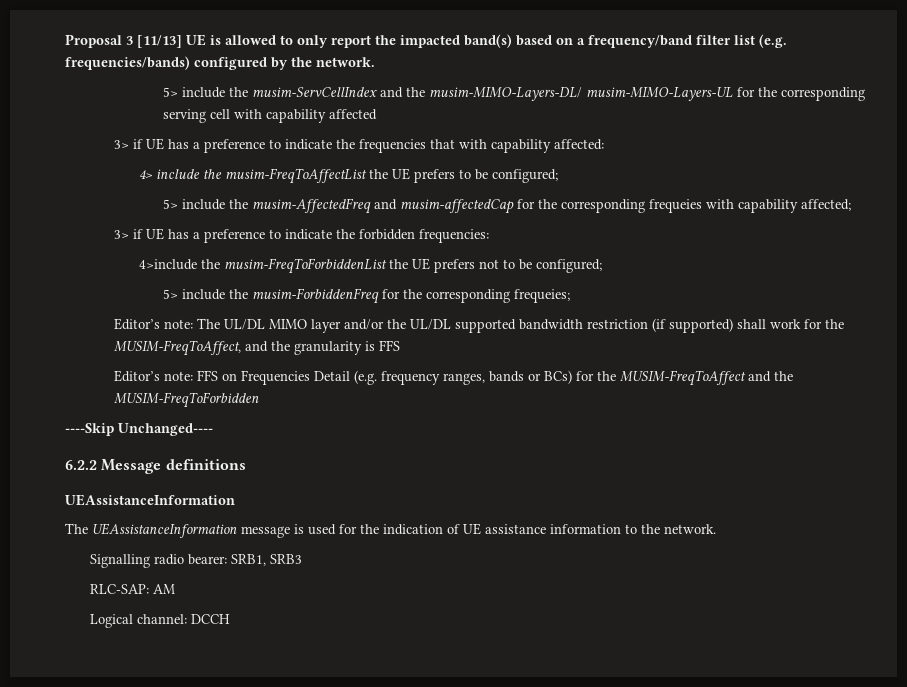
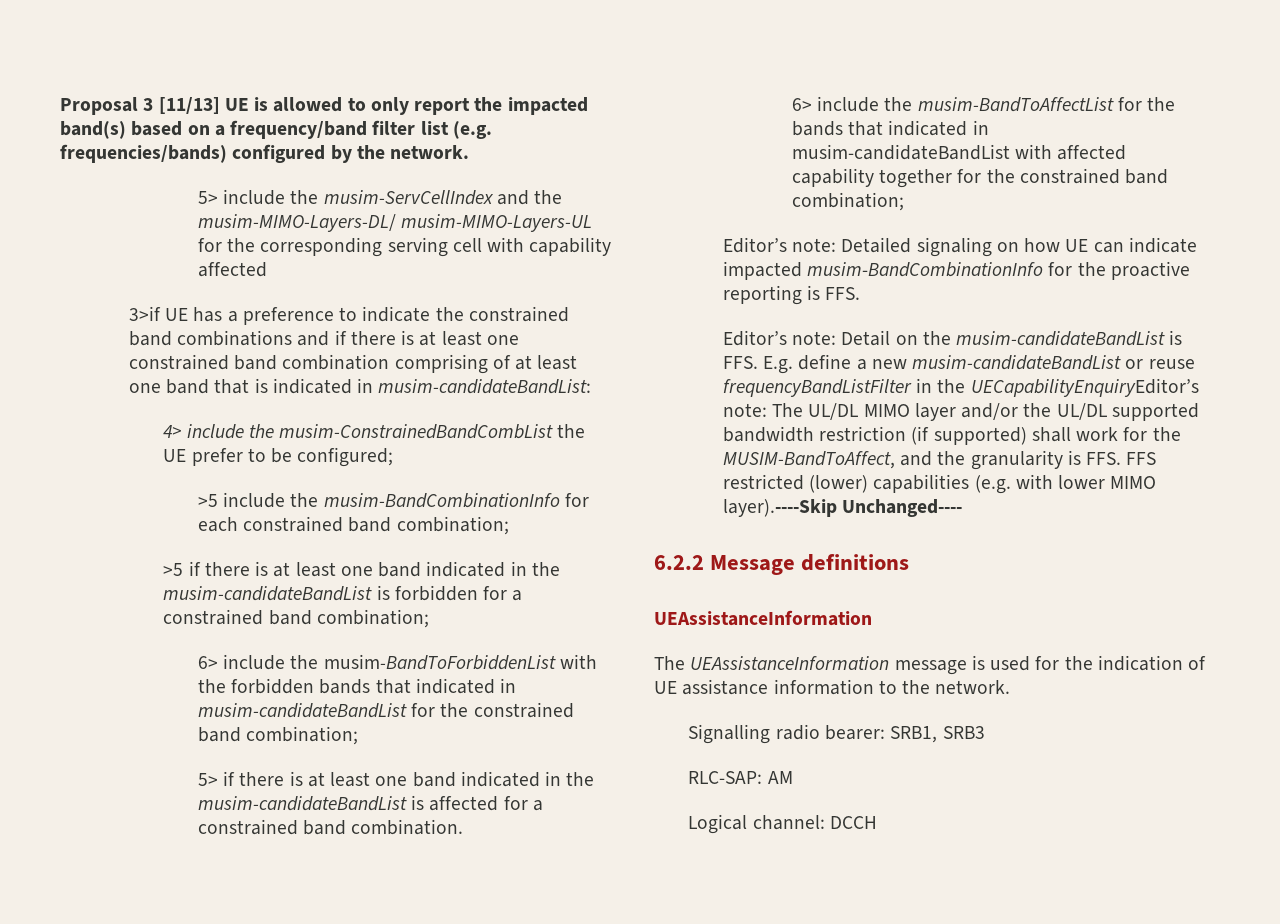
[114,138,605,153] 3> if UE has a preference to indicate the frequencies that with capability affected: -> [128,306,570,325] [128,330,520,346] [128,354,578,374] [128,378,592,394] 3>if UE has a preference to indicate the constrained band combinations and if there is at least one constrained band combination comprising of at least one band that is indicated in musim-candidateBandList:
[224,168,558,184] [163,198,852,214] [114,228,490,243] [138,258,602,274] [163,288,571,304] [114,318,161,330] musim-FreqToAffectList the UE prefers to be configured; // 5> include the musim-AffectedFreq and musim-affectedCap for the corresponding frequeies with capability affected; // 3> if UE has a preference to indicate the forbidden frequencies: // 4>include the musim-FreqToForbiddenList the UE prefers not to be configured; // 5> include the musim-ForbiddenFreq for the corresponding frequeies; // Editor’s -> [279,424,586,439] [163,447,394,467] [197,492,589,508] [197,516,509,535] [163,561,560,577] [163,585,523,601] [163,609,429,628] [197,654,597,670] [197,678,517,694] [197,702,574,718] [197,726,359,745] [197,771,595,787] [197,795,543,811] [197,819,464,835] [791,96,1176,112] [791,120,989,136] [791,144,1127,160] [791,168,1169,188] [791,192,904,211] [722,237,1198,257] [722,261,1190,280] [722,285,861,305] [722,330,1183,346] [722,354,1195,374] [722,378,1199,397] musim-ConstrainedBandCombList the UE prefer to be configured; // >5 include the musim-BandCombinationInfo for each constrained band combination; // >5 if there is at least one band indicated in the musim-candidateBandList is forbidden for a constrained band combination; // 6> include the musim-BandToForbiddenList with the forbidden bands that indicated in musim-candidateBandList for the constrained band combination; // 5> if there is at least one band indicated in the musim-candidateBandList is affected for a constrained band combination. // 6> include the musim-BandToAffectList for the bands that indicated in musim-candidateBandList with affected capability together for the constrained band combination; // Editor’s note: Detailed signaling on how UE can indicate impacted musim-BandCombinationInfo for the proactive reporting is FFS. // Editor’s note: Detail on the musim-candidateBandList is FFS. E.g. define a new musim-candidateBandList or reuse frequencyBandListFilter in the UECapabilityEnquiryEditor’s
[114,340,242,356] MUSIM-FreqToAffect, -> [722,451,895,469] MUSIM-BandToAffect,
[379,340,401,351] [114,370,794,386] [114,392,260,408] [65,423,114,436] FFS // Editor’s note: FFS on Frequencies Detail (e.g. frequency ranges, bands or BCs) for the MUSIM-FreqToAffect and the MUSIM-FreqToForbidden // ----Skip -> [1086,452,1157,465] [722,474,1157,494] [722,499,837,517] FFS. FFS restricted (lower) capabilities (e.g. with lower MIMO layer).----Skip

